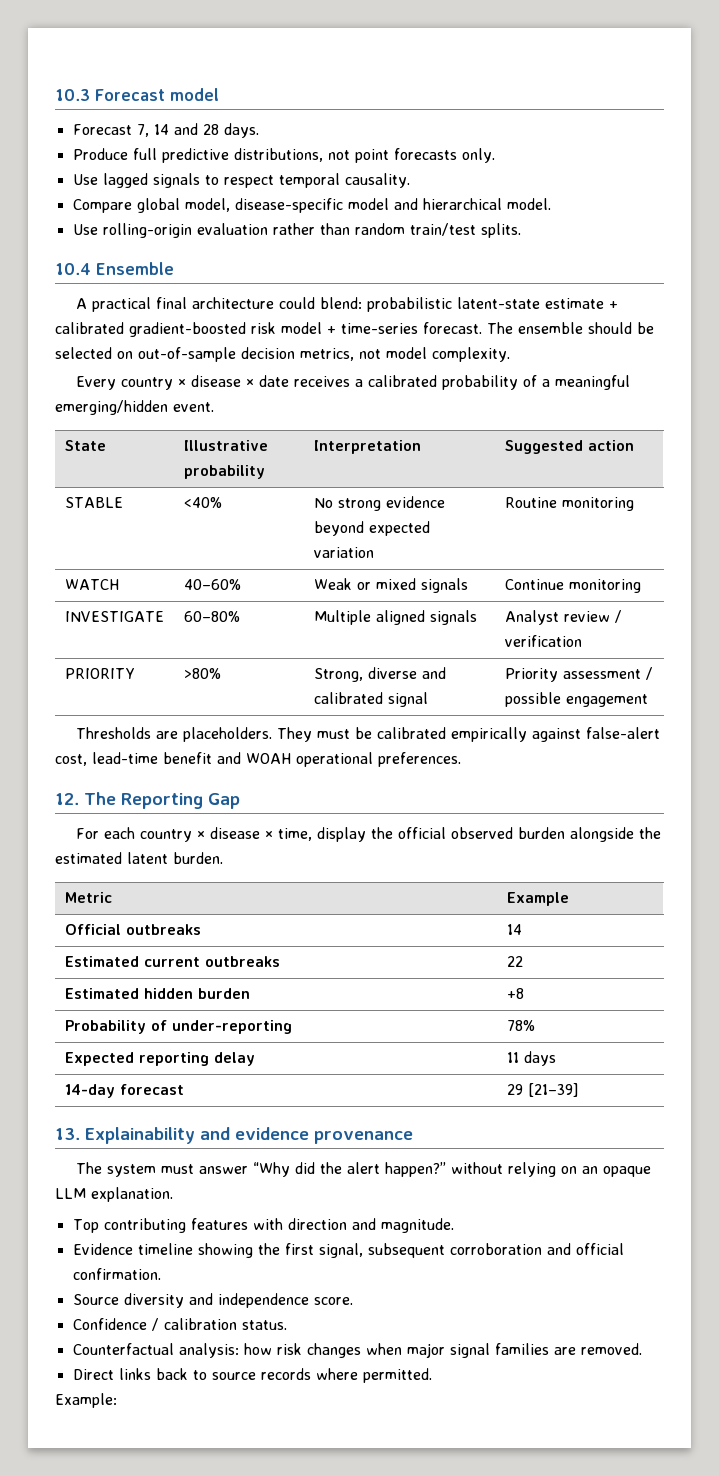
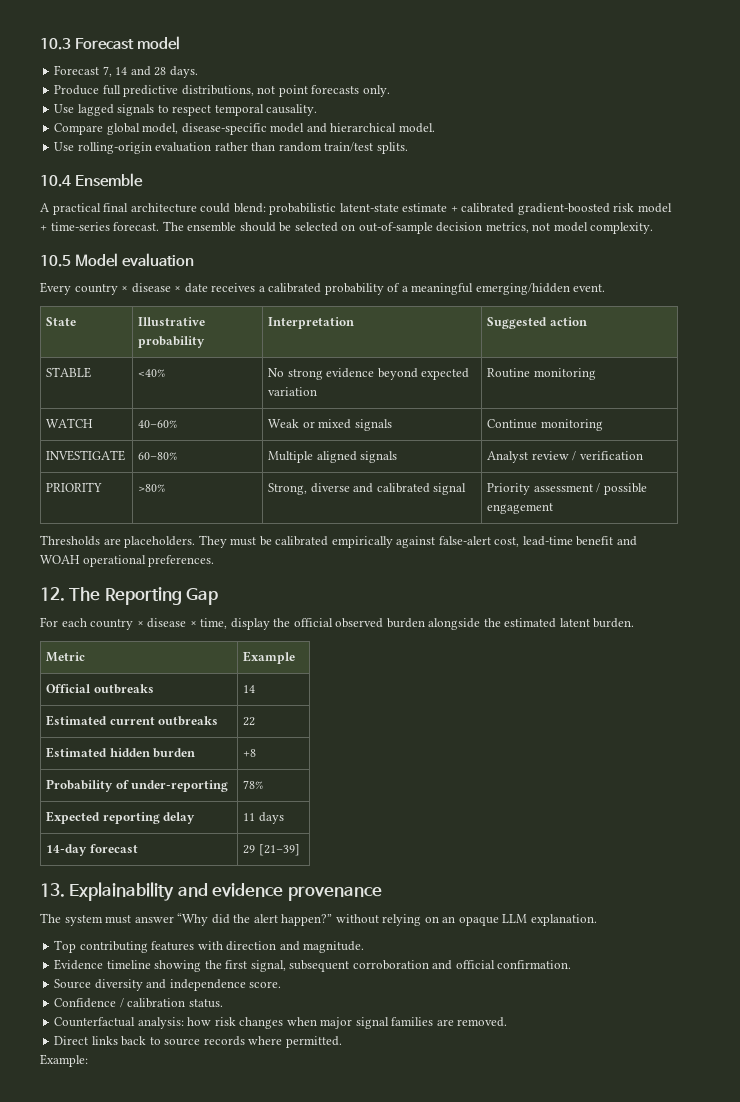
(510, 354) none -> [40,253,194,267] // 10.5 Model evaluation

